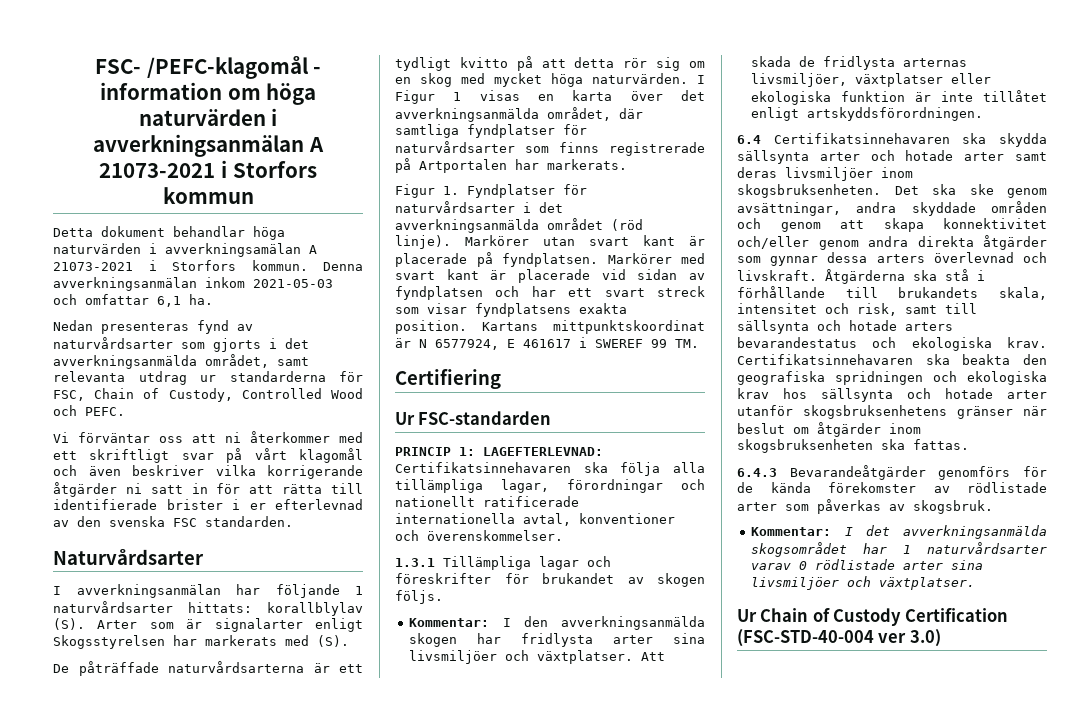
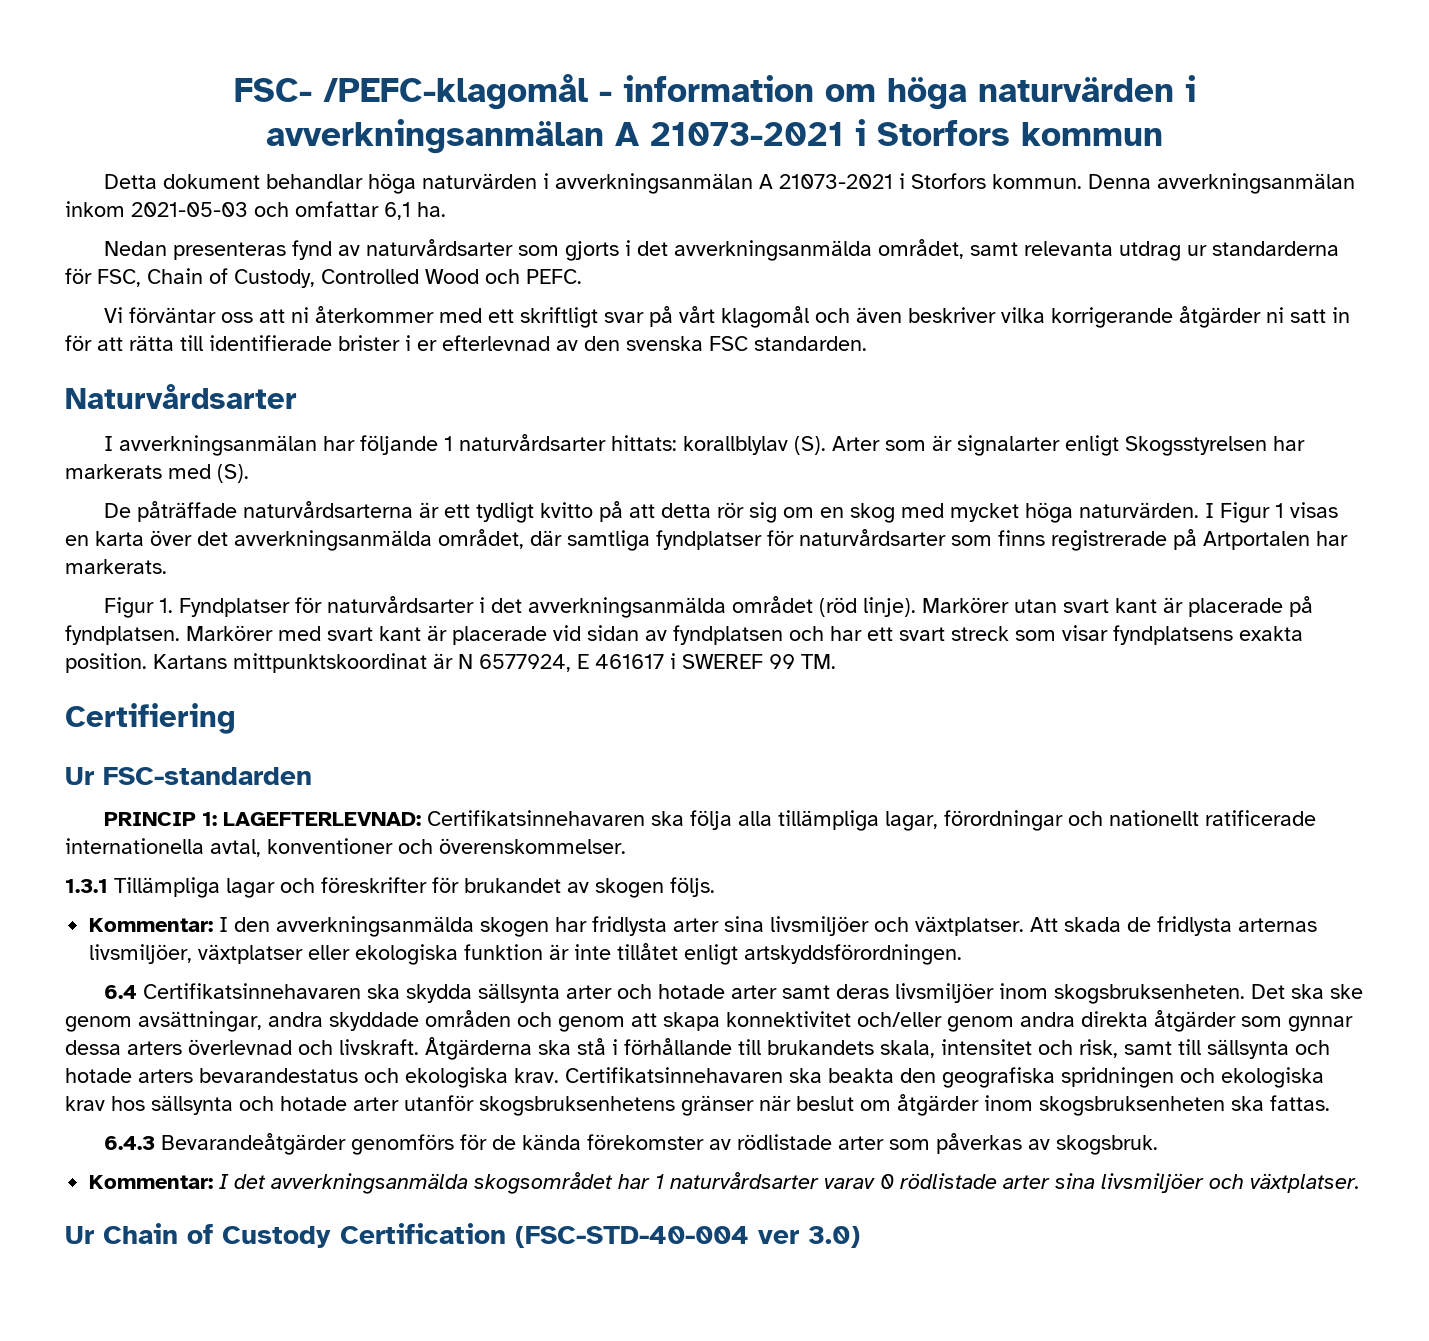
[165,243,301,257] avverkningsamälan -> [555,173,754,194] avverkningsanmälan

